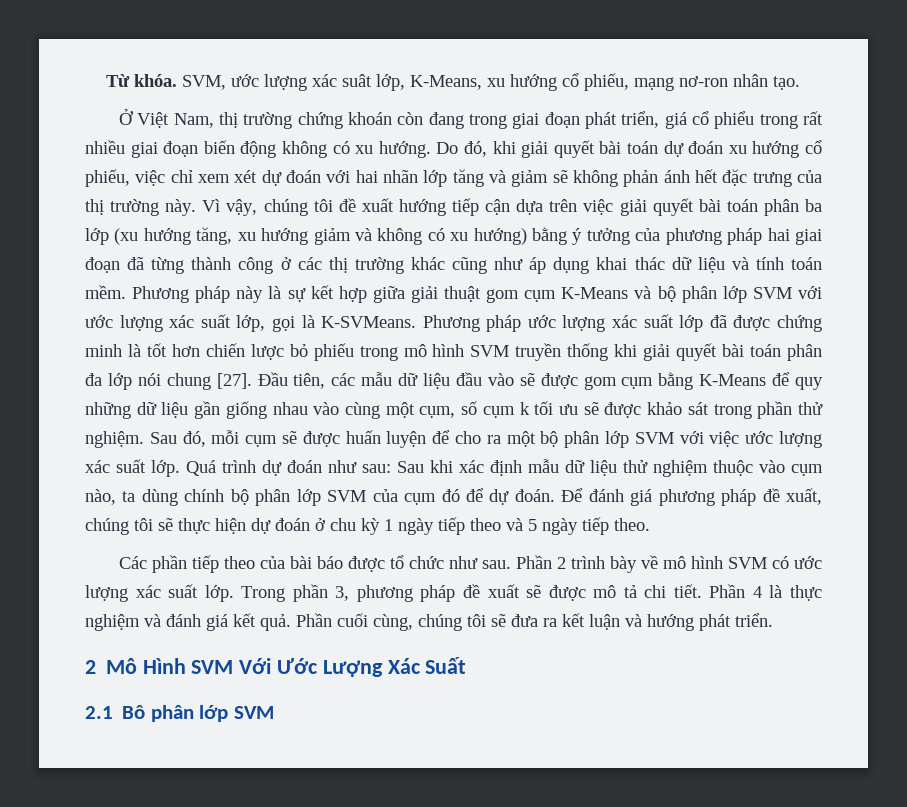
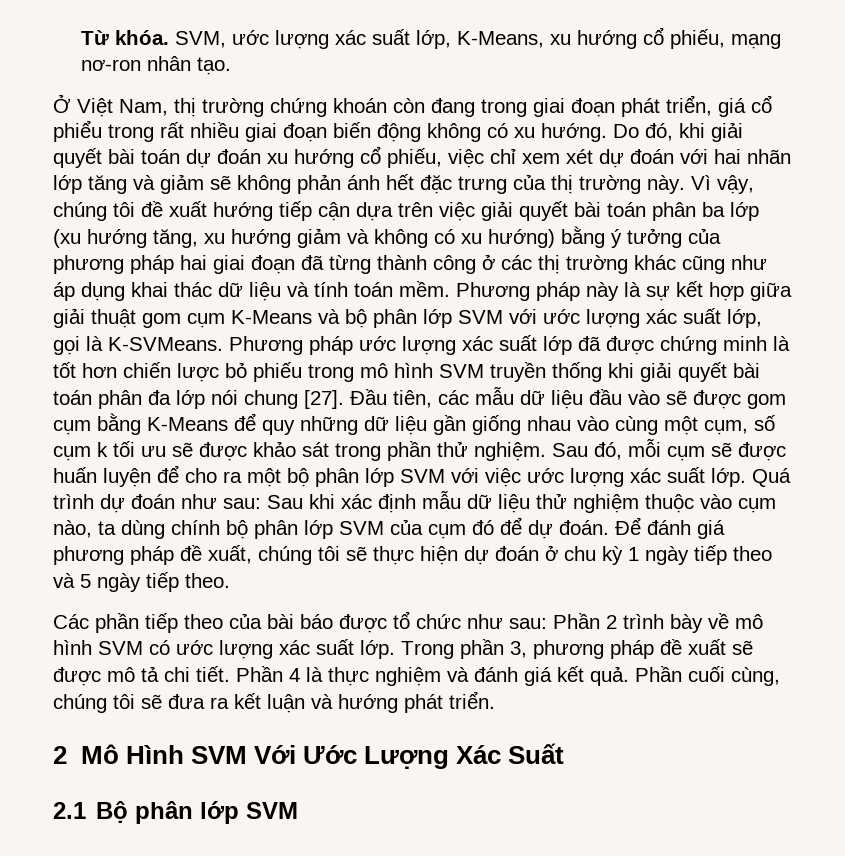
[341,74,372,87] suât -> [372,29,411,45] suất
[481,560,511,569] sau. -> [509,618,547,629] sau:
[122,705,146,719] Bô -> [96,801,129,823] Bộ

